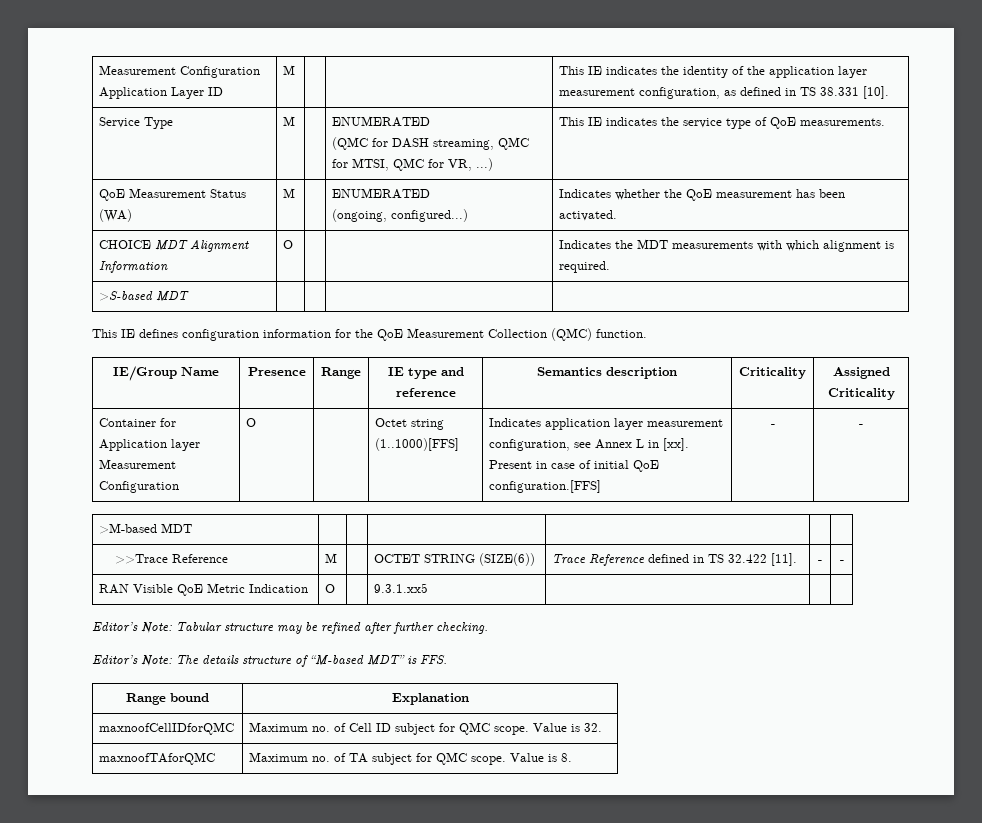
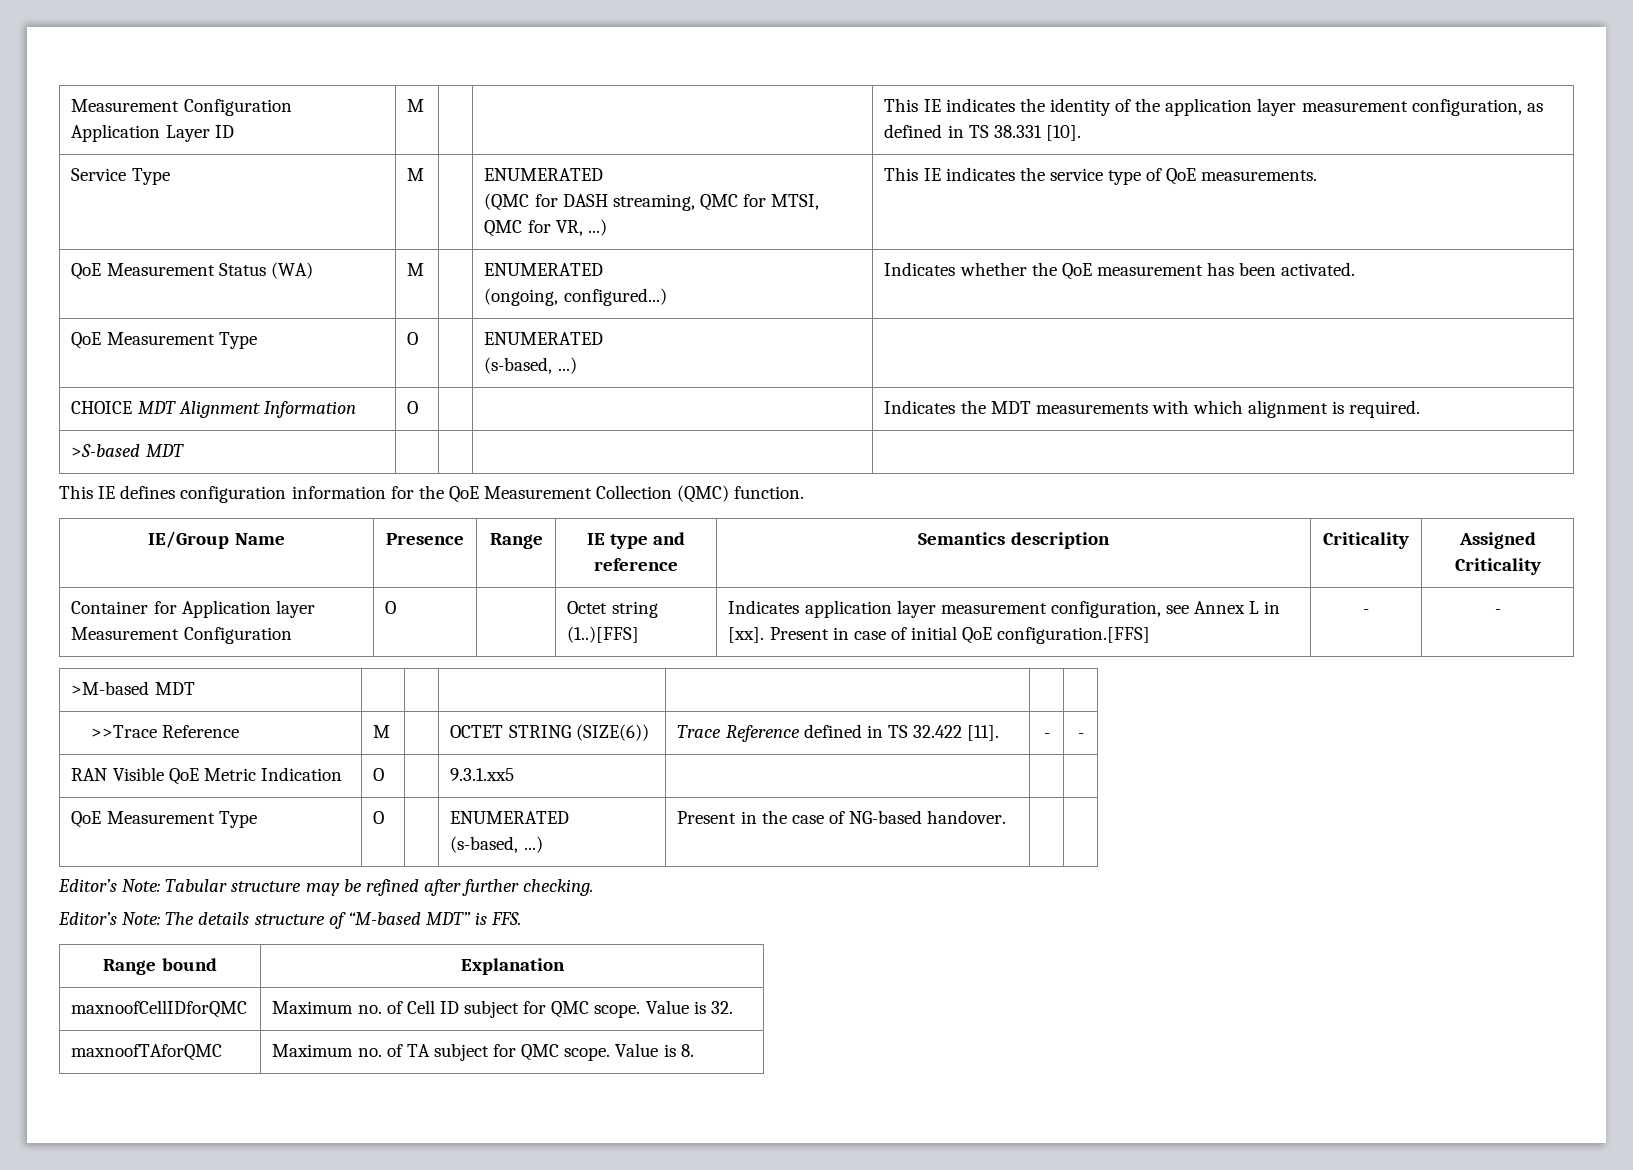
(618, 215) none -> [71,332,257,349] [407,332,419,345] [484,332,604,345] [484,357,577,374] // QoE Measurement Type | O | | ENUMERATED // (s-based, ...) |
[375,438,460,451] (1..1000)[FFS] -> [567,626,640,643] (1..)[FFS]
(429, 588) none -> [71,811,257,828] [373,811,385,824] [450,811,570,824] [450,836,543,853] [677,810,1007,824] // QoE Measurement Type | O | | ENUMERATED // (s-based, ...) | Present in the case of NG-based handover. | |

